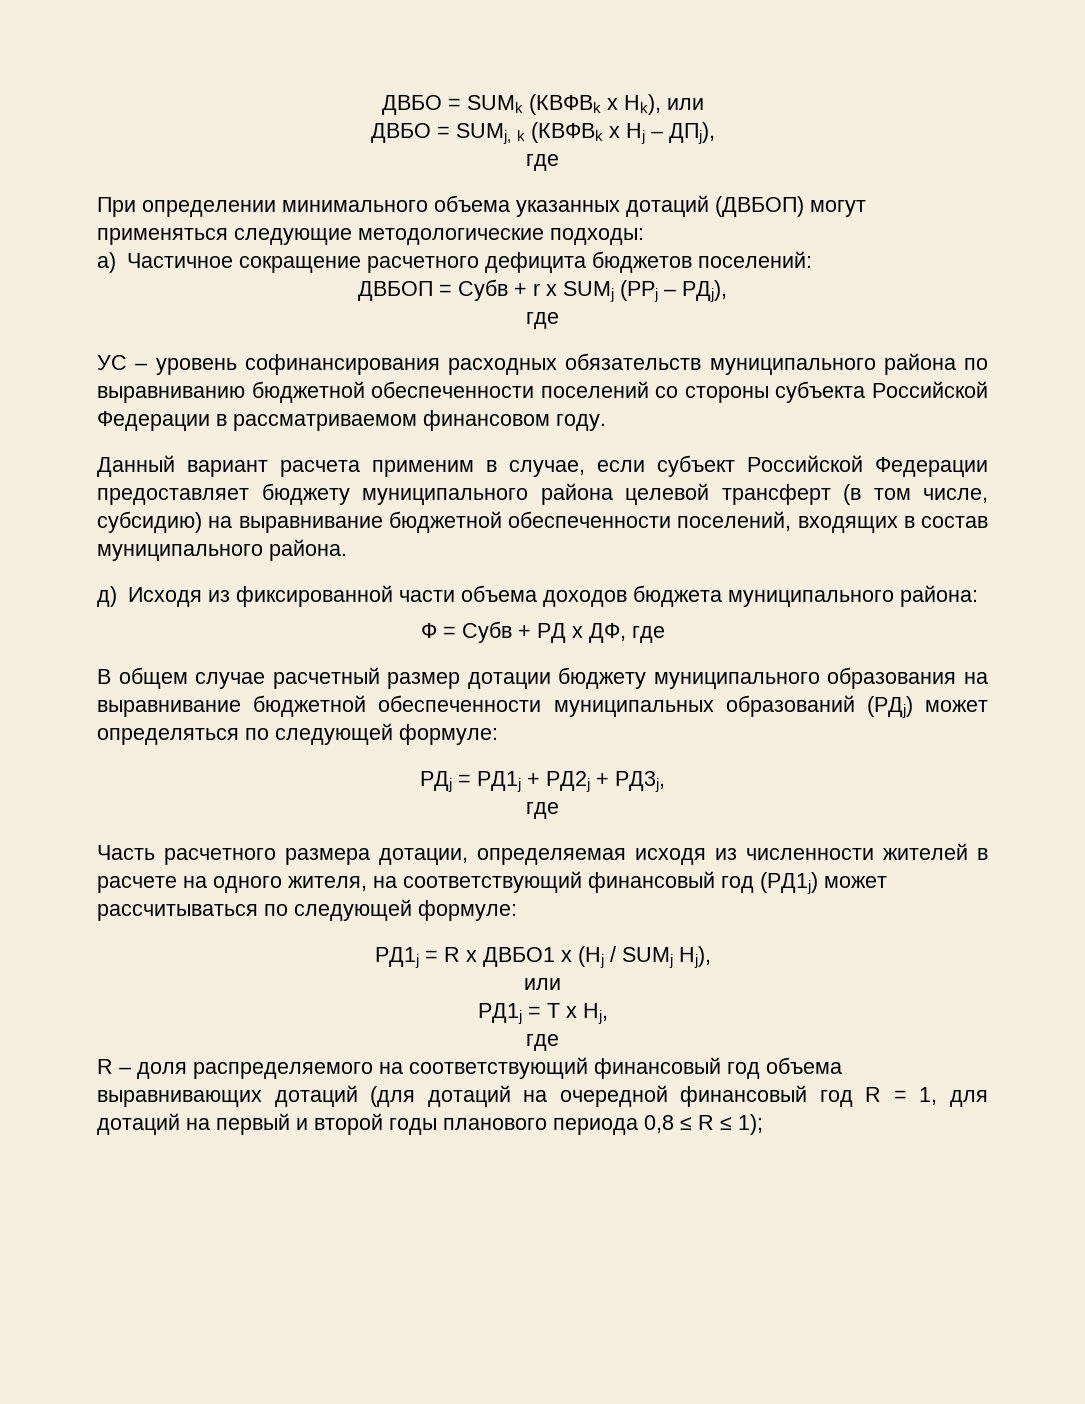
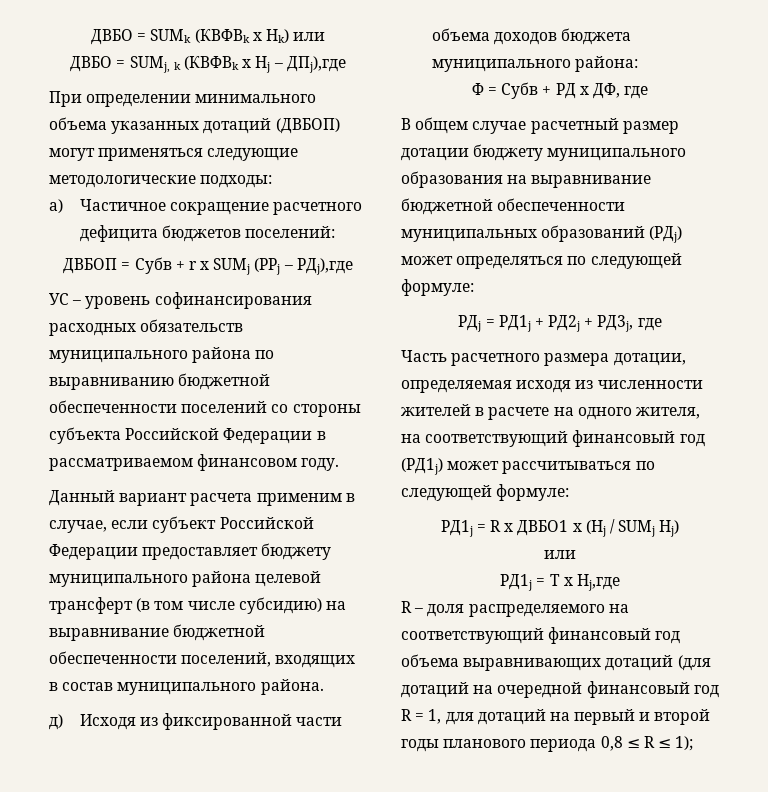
[623,94,661,115] Нk), -> [265,29,289,43] Нk)
[668,122,715,144] [526,154,559,171] ДПj), // где -> [286,56,346,73] ДПj),где
[682,280,727,302] [526,312,559,329] РДj), // где -> [296,258,353,275] РДj),где
[923,488,988,503] числе, -> [187,601,235,610] числе
(665, 781) // -> (634, 323) none
[678,946,711,968] Нj), -> [659,520,680,537] Нj)
[582,1003,608,1024] [526,1034,559,1051] Нj, // где -> [576,574,620,591] Нj,где

